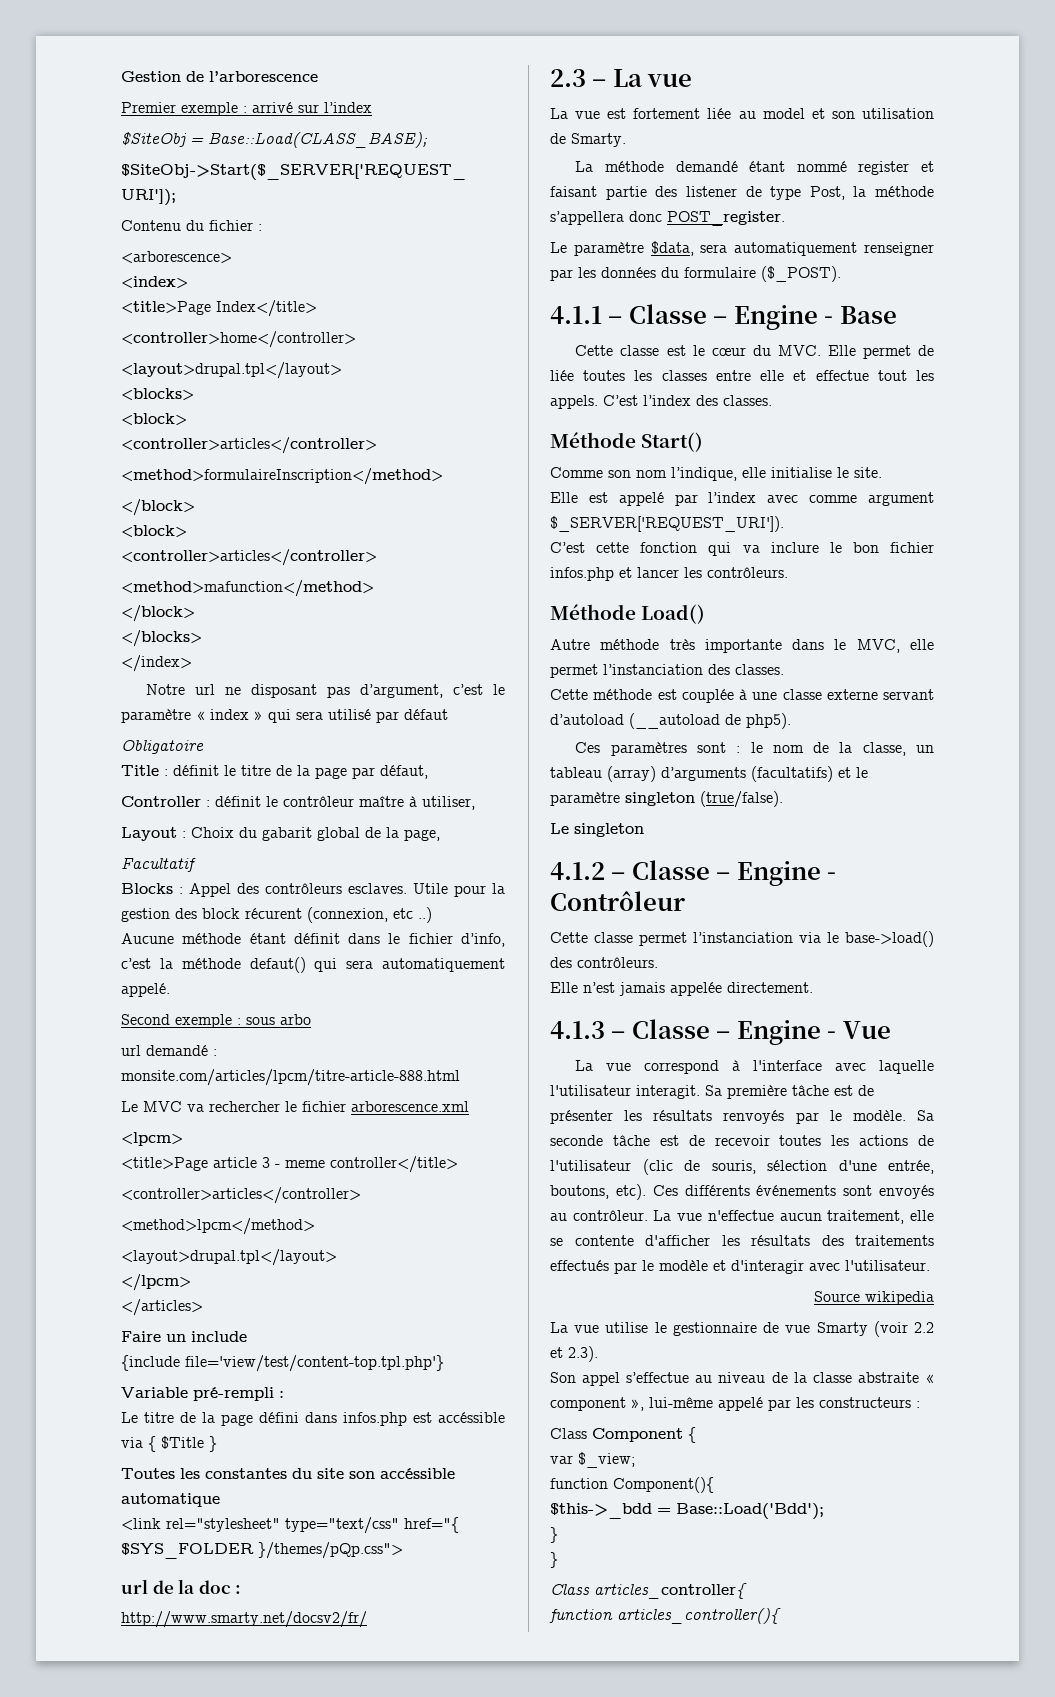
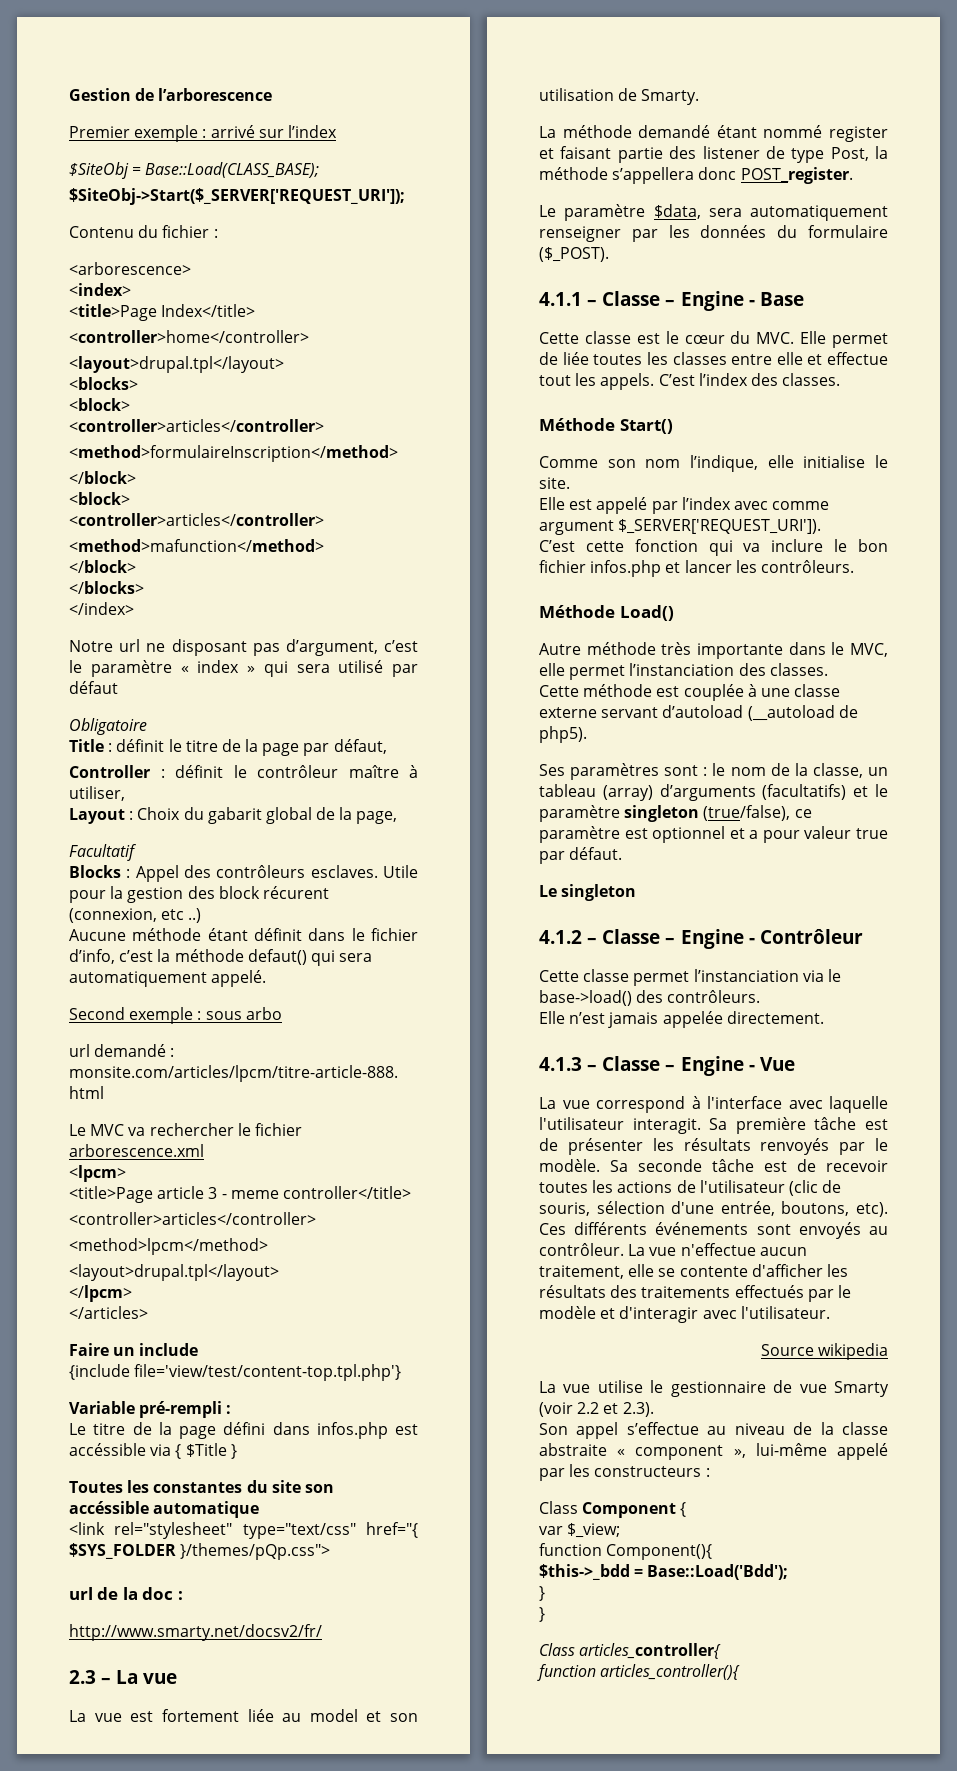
[575,742,601,753] Ces -> [539,764,565,776] Ses
[700,791,783,808] (true/false). -> [703,805,812,821] [539,826,888,843] [539,847,623,864] (true/false), ce paramètre est optionnel et a pour valeur true par défaut.

